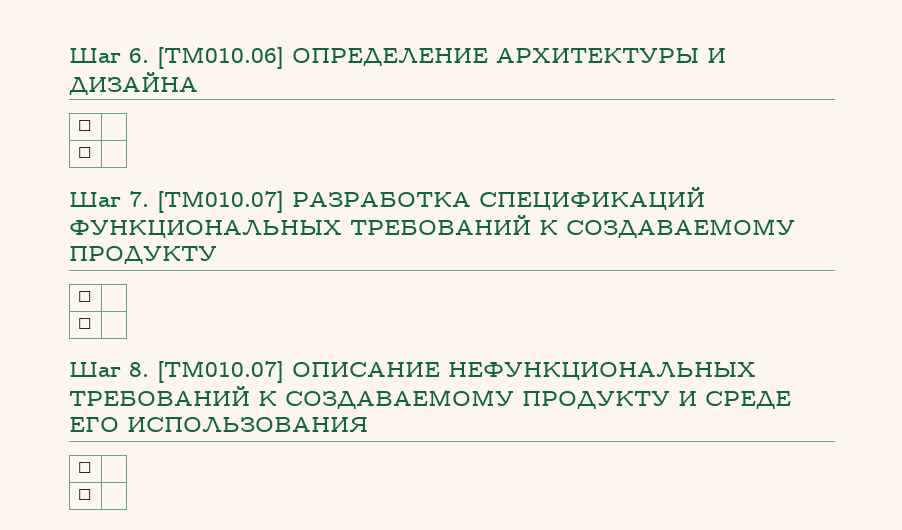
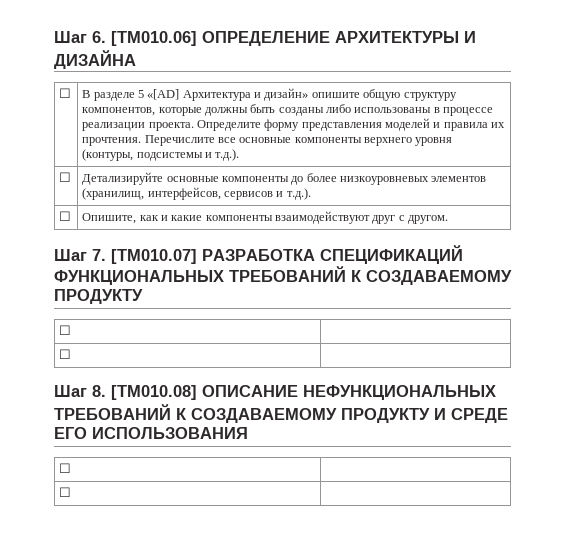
[78,147,92,158] // ☐ | -> [82,88,457,101] [82,104,494,116] [82,118,506,131] [82,135,453,146] [82,149,240,161] [59,172,72,182] [82,172,487,185] [82,187,311,200] [59,211,72,221] [82,211,449,224] В разделе 5 «[AD] Архитектура и дизайн» опишите общую структуру компонентов, которые должны быть созданы либо использованы в процессе реализации проекта. Определите форму представления моделей и правила их прочтения. Перечислите все основные компоненты верхнего уровня (контуры, подсистемы и т.д.). // ☐ | Детализируйте основные компоненты до более низкоуровневых элементов (хранилищ, интерфейсов, сервисов и т.д.). // ☐ | Опишите, как и какие компоненты взаимодействуют друг с другом.
[157,360,284,383] [TM010.07] -> [111,385,197,400] [TM010.08]

